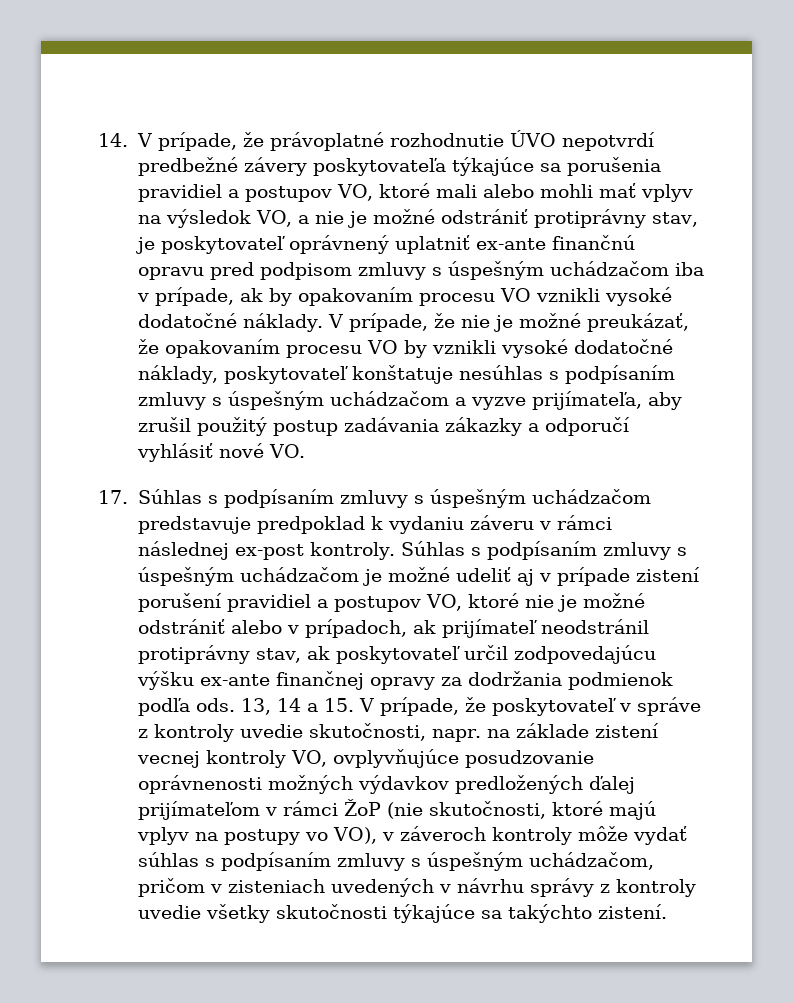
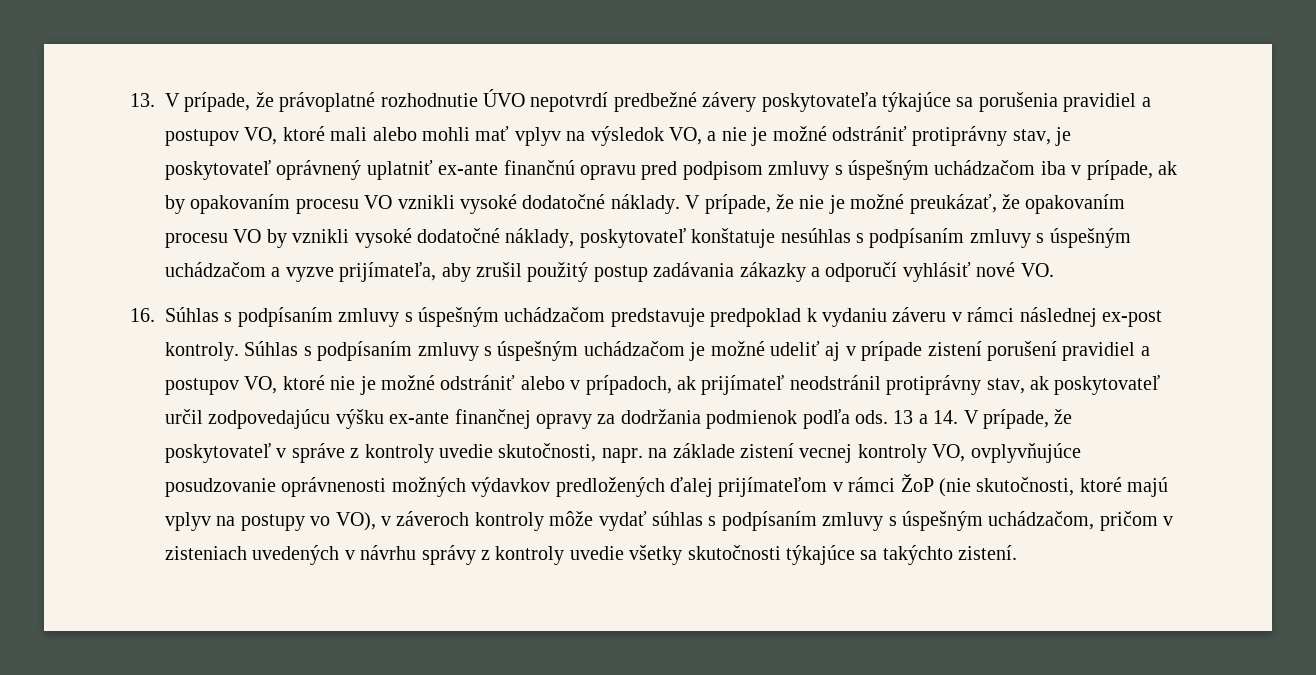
[98,133,128,147] 14. -> [130,93,155,107] 13.
[98,490,128,504] 17. -> [130,308,155,322] 16.
[240,698,354,715] 13, 14 a 15. -> [893,410,959,424] 13 a 14.

